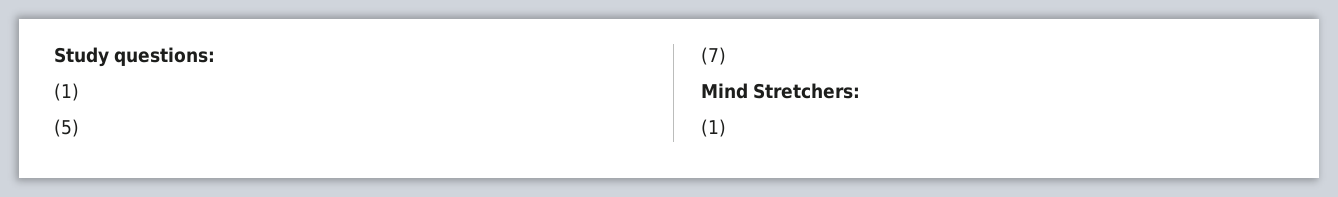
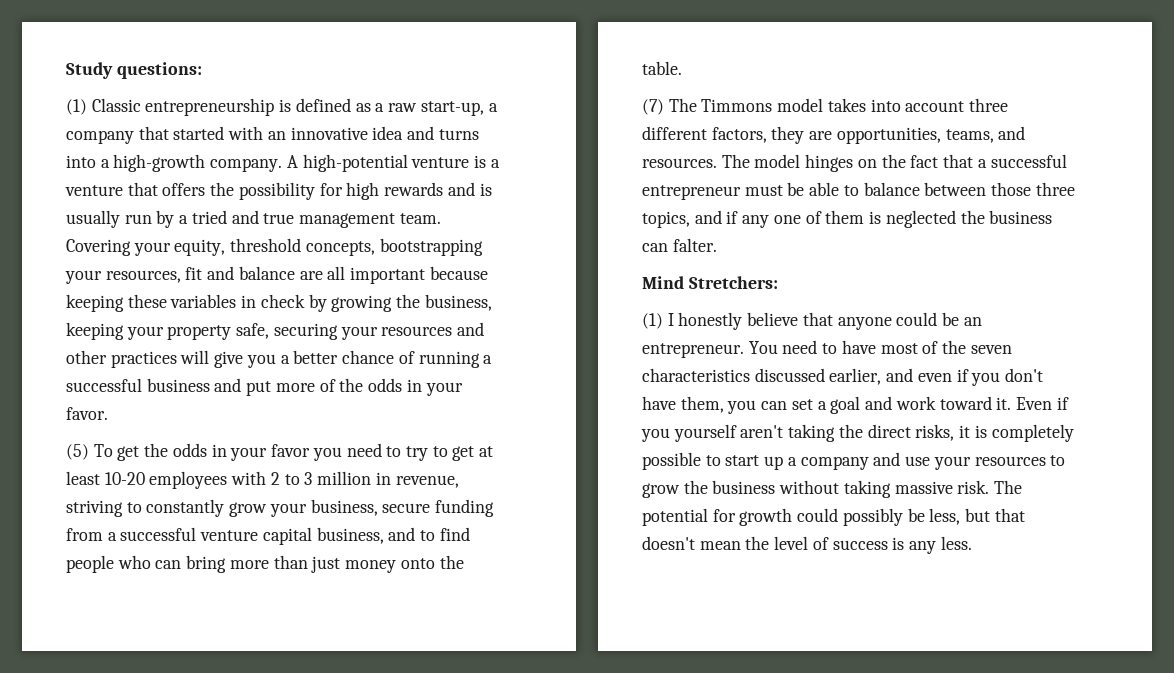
[54,119,79,137] [701,47,726,65] [701,83,861,99] [701,119,726,137] // (5) // (7) // Mind Stretchers: // (1) -> [91,98,498,116] [66,126,479,144] [66,154,500,172] [65,182,492,200] [66,210,441,228] [66,238,483,256] [65,266,488,284] [66,294,492,312] [66,322,485,340] [66,350,493,368] [66,378,463,396] [66,407,108,420] [66,443,494,461] [66,471,459,489] [66,499,495,517] [66,527,470,545] [66,555,464,573] [642,61,682,75] [642,98,1009,115] [642,126,1026,144] [642,154,1067,172] [642,182,1075,200] [642,210,1053,228] [642,238,717,252] [642,276,778,289] [642,312,982,330] [642,340,1012,358] [642,368,1044,386] [642,396,1069,414] [641,424,1074,442] [642,452,1066,470] [642,480,1023,498] [642,508,1025,526] [642,536,972,554] Classic entrepreneurship is defined as a raw start-up, a company that started with an innovative idea and turns into a high-growth company. A high-potential venture is a venture that offers the possibility for high rewards and is usually run by a tried and true management team. Covering your equity, threshold concepts, bootstrapping your resources, fit and balance are all important because keeping these variables in check by growing the business, keeping your property safe, securing your resources and other practices will give you a better chance of running a successful business and put more of the odds in your favor. // (5) To get the odds in your favor you need to try to get at least 10-20 employees with 2 to 3 million in revenue, striving to constantly grow your business, secure funding from a successful venture capital business, and to find people who can bring more than just money onto the table. // (7) The Timmons model takes into account three different factors, they are opportunities, teams, and resources. The model hinges on the fact that a successful entrepreneur must be able to balance between those three topics, and if any one of them is neglected the business can falter. // Mind Stretchers: // (1) I honestly believe that anyone could be an entrepreneur. You need to have most of the seven characteristics discussed earlier, and even if you don't have them, you can set a goal and work toward it. Even if you yourself aren't taking the direct risks, it is completely possible to start up a company and use your resources to grow the business without taking massive risk. The potential for growth could possibly be less, but that doesn't mean the level of success is any less.

